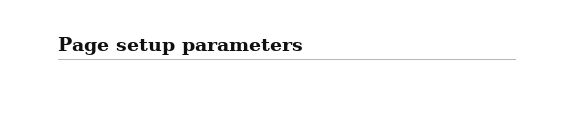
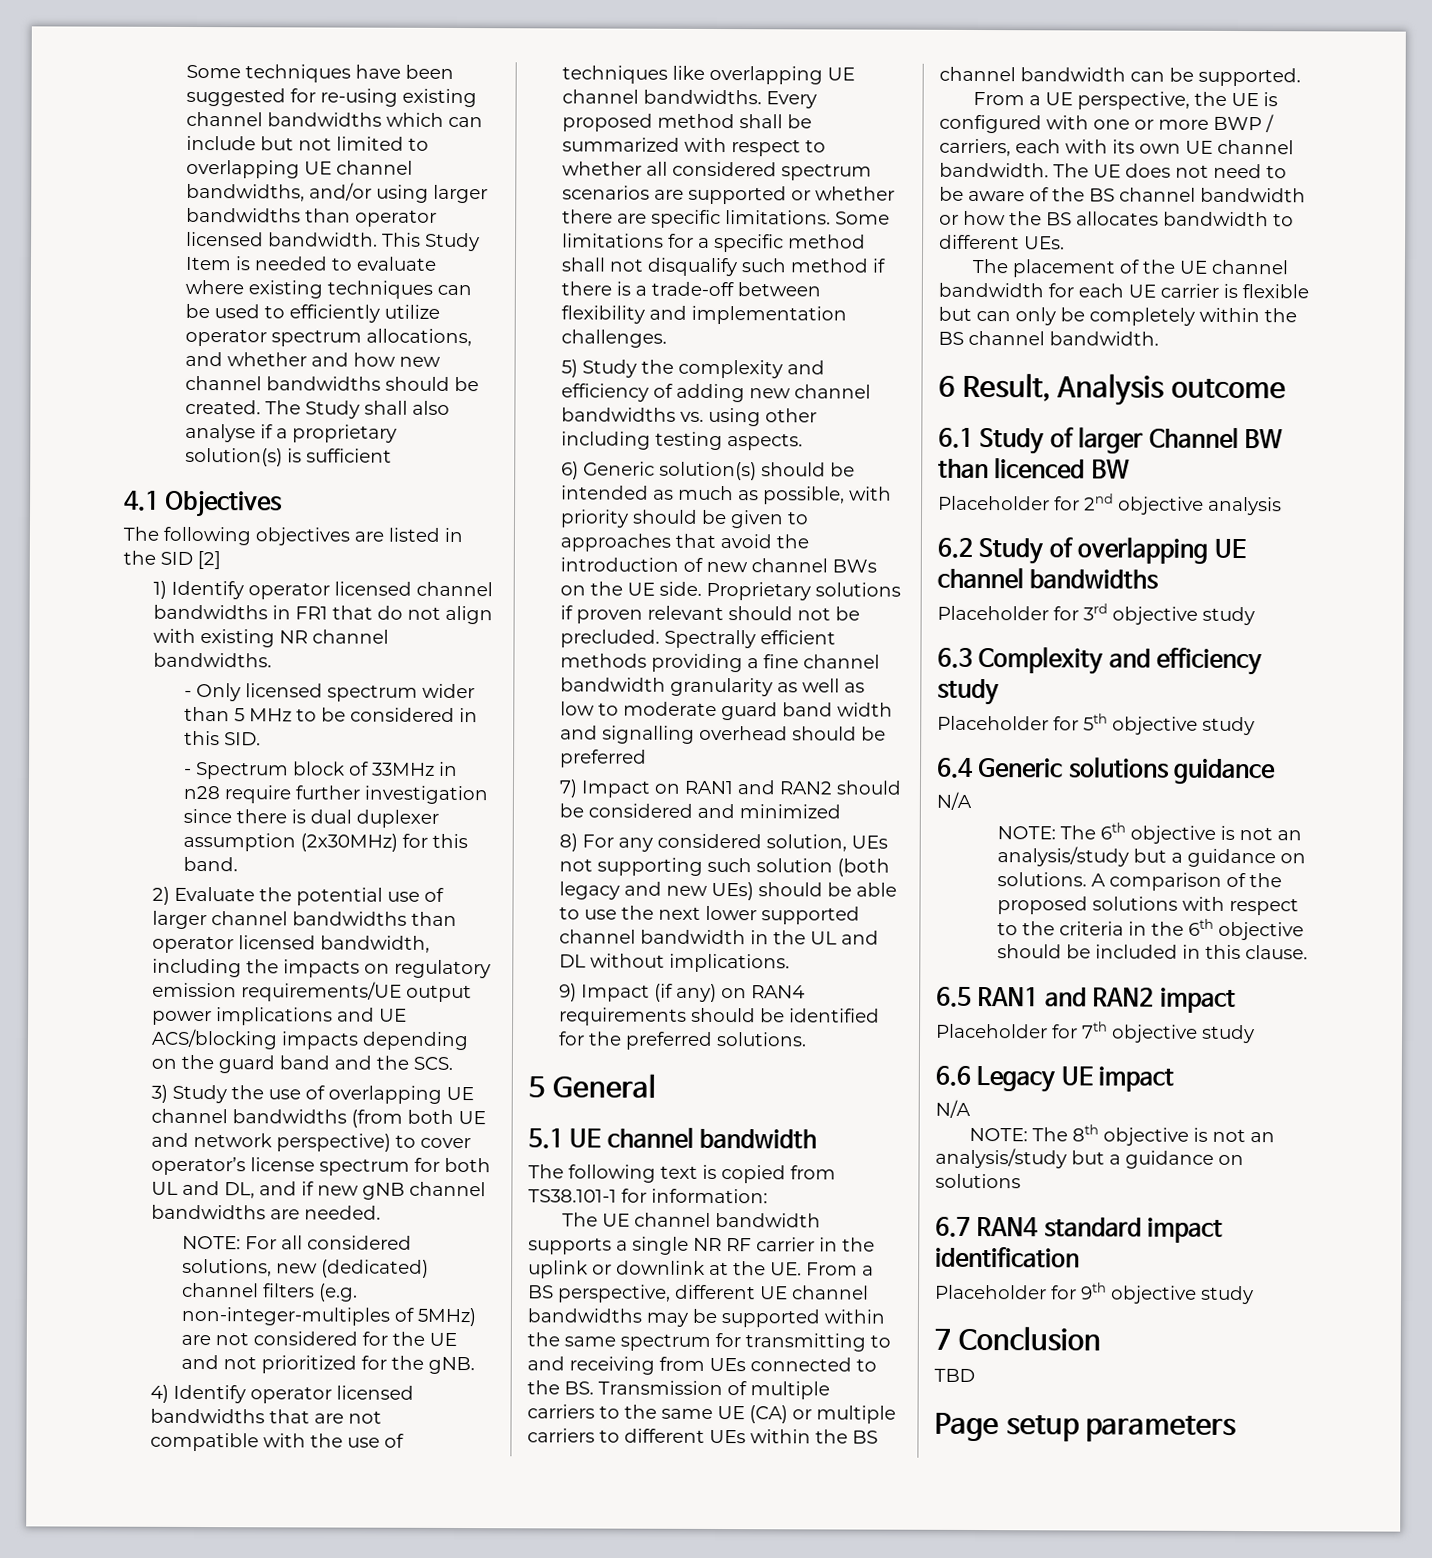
(58, 46) none -> [185,64,454,83] [185,87,477,108] [185,111,483,128] [185,135,429,151] [185,159,413,179] [185,182,488,204] [185,207,437,227] [185,231,480,252] [184,256,437,271] [184,279,472,299] [184,303,440,323] [184,328,472,347] [184,351,441,367] [184,375,479,392] [184,399,450,419] [184,423,397,443] [184,447,392,467] [124,489,284,518] [123,526,463,546] [123,550,221,570] [153,580,494,600] [153,604,494,625] [153,628,390,648] [153,652,273,668] [183,683,475,702] [183,706,478,723] [183,730,261,746] [183,761,458,780] [182,785,488,805] [182,808,439,828] [182,832,468,852] [182,856,238,872] [152,886,445,906] [152,910,458,930] [152,935,431,954] [152,958,492,979] [152,981,473,1003] [152,1007,408,1026] [151,1028,470,1051] [151,1054,454,1074] [151,1084,475,1104] [151,1108,487,1128] [151,1132,472,1152] [151,1156,492,1176] [151,1180,487,1200] [151,1204,382,1220] [181,1235,412,1250] [181,1258,429,1278] [181,1282,358,1302] [180,1306,476,1327] [180,1331,457,1347] [180,1354,475,1375] [150,1384,415,1404] [150,1408,383,1424] [150,1432,405,1452] [562,65,856,85] [562,89,818,109] [562,113,813,132] [562,137,827,157] [562,161,873,181] [562,185,896,205] [562,209,891,229] [562,233,867,253] [561,257,886,277] [561,281,822,297] [561,305,848,325] [561,329,668,348] [561,359,826,379] [561,383,872,403] [561,407,818,427] [561,431,804,451] [561,461,856,481] [561,485,893,505] [560,509,810,529] [560,533,810,552] [560,557,878,573] [560,581,902,601] [560,605,861,624] [560,629,837,649] [560,653,881,673] [560,677,866,697] [560,701,894,721] [560,725,887,744] [560,749,648,768] [559,779,902,798] [559,803,842,819] [559,833,889,852] [559,857,891,877] [559,881,898,901] [559,905,861,925] [559,929,880,945] [559,953,791,973] [559,983,806,1003] [559,1007,881,1026] [558,1031,808,1050] [528,1073,656,1098] [528,1127,818,1149] [528,1164,836,1184] [528,1188,768,1204] [562,1212,822,1228] [528,1236,875,1255] [528,1260,874,1279] [528,1284,869,1303] [527,1308,885,1328] [527,1332,891,1352] [527,1356,877,1375] [527,1380,830,1400] [527,1404,896,1424] [527,1428,878,1444] [939,66,1301,87] [973,91,1279,110] [939,114,1274,134] [939,138,1294,157] [939,162,1287,179] [939,186,1306,203] [939,210,1294,227] [939,234,1065,250] [972,258,1289,278] [938,282,1309,299] [938,306,1297,326] [938,330,1159,346] [938,372,1286,406] [938,427,1284,455] [938,458,1130,479] [938,493,1282,516] [937,537,1246,565] [937,567,1160,590] [937,603,1255,626] [937,647,1263,676] [937,678,999,706] [937,713,1255,736] [937,757,1277,785] [936,791,972,810] [996,822,1302,844] [996,846,1306,868] [996,872,1282,891] [996,896,1299,916] [996,918,1304,941] [996,944,1308,960] [936,986,1236,1013] [936,1021,1255,1044] [935,1065,1175,1093] [935,1099,971,1118] [969,1124,1276,1146] [935,1147,1244,1169] [935,1173,1021,1189] [935,1216,1224,1243] [935,1246,1080,1268] [935,1282,1254,1305] [934,1325,1101,1352] [934,1368,975,1382] Some techniques have been suggested for re-using existing channel bandwidths which can include but not limited to overlapping UE channel bandwidths, and/or using larger bandwidths than operator licensed bandwidth. This Study Item is needed to evaluate where existing techniques can be used to efficiently utilize operator spectrum allocations, and whether and how new channel bandwidths should be created. The Study shall also analyse if a proprietary solution(s) is sufficient // 4.1 Objectives // The following objectives are listed in the SID [2] // 1) Identify operator licensed channel bandwidths in FR1 that do not align with existing NR channel bandwidths. // - Only licensed spectrum wider than 5 MHz to be considered in this SID. // - Spectrum block of 33MHz in n28 require further investigation since there is dual duplexer assumption (2x30MHz) for this band. // 2) Evaluate the potential use of larger channel bandwidths than operator licensed bandwidth, including the impacts on regulatory emission requirements/UE output power implications and UE ACS/blocking impacts depending on the guard band and the SCS. // 3) Study the use of overlapping UE channel bandwidths (from both UE and network perspective) to cover operator’s license spectrum for both UL and DL, and if new gNB channel bandwidths are needed. // NOTE: For all considered solutions, new (dedicated) channel filters (e.g. non-integer-multiples of 5MHz) are not considered for the UE and not prioritized for the gNB. // 4) Identify operator licensed bandwidths that are not compatible with the use of techniques like overlapping UE channel bandwidths. Every proposed method shall be summarized with respect to whether all considered spectrum scenarios are supported or whether there are specific limitations. Some limitations for a specific method shall not disqualify such method if there is a trade-off between flexibility and implementation challenges. // 5) Study the complexity and efficiency of adding new channel bandwidths vs. using other including testing aspects. // 6) Generic solution(s) should be intended as much as possible, with priority should be given to approaches that avoid the introduction of new channel BWs on the UE side. Proprietary solutions if proven relevant should not be precluded. Spectrally efficient methods providing a fine channel bandwidth granularity as well as low to moderate guard band width and signalling overhead should be preferred // 7) Impact on RAN1 and RAN2 should be considered and minimized // 8) For any considered solution, UEs not supporting such solution (both legacy and new UEs) should be able to use the next lower supported channel bandwidth in the UL and DL without implications. // 9) Impact (if any) on RAN4 requirements should be identified for the preferred solutions. // 5 General // 5.1 UE channel bandwidth // The following text is copied from TS38.101-1 for information: // The UE channel bandwidth supports a single NR RF carrier in the uplink or downlink at the UE. From a BS perspective, different UE channel bandwidths may be supported within the same spectrum for transmitting to and receiving from UEs connected to the BS. Transmission of multiple carriers to the same UE (CA) or multiple carriers to different UEs within the BS channel bandwidth can be supported. // From a UE perspective, the UE is configured with one or more BWP / carriers, each with its own UE channel bandwidth. The UE does not need to be aware of the BS channel bandwidth or how the BS allocates bandwidth to different UEs. // The placement of the UE channel bandwidth for each UE carrier is flexible but can only be completely within the BS channel bandwidth. // 6 Result, Analysis outcome // 6.1 Study of larger Channel BW than licenced BW // Placeholder for 2nd objective analysis // 6.2 Study of overlapping UE channel bandwidths // Placeholder for 3rd objective study // 6.3 Complexity and efficiency study // Placeholder for 5th objective study // 6.4 Generic solutions guidance // N/A // NOTE: The 6th objective is not an analysis/study but a guidance on solutions. A comparison of the proposed solutions with respect to the criteria in the 6th objective should be included in this clause. // 6.5 RAN1 and RAN2 impact // Placeholder for 7th objective study // 6.6 Legacy UE impact // N/A // NOTE: The 8th objective is not an analysis/study but a guidance on solutions // 6.7 RAN4 standard impact identification // Placeholder for 9th objective study // 7 Conclusion // TBD //

